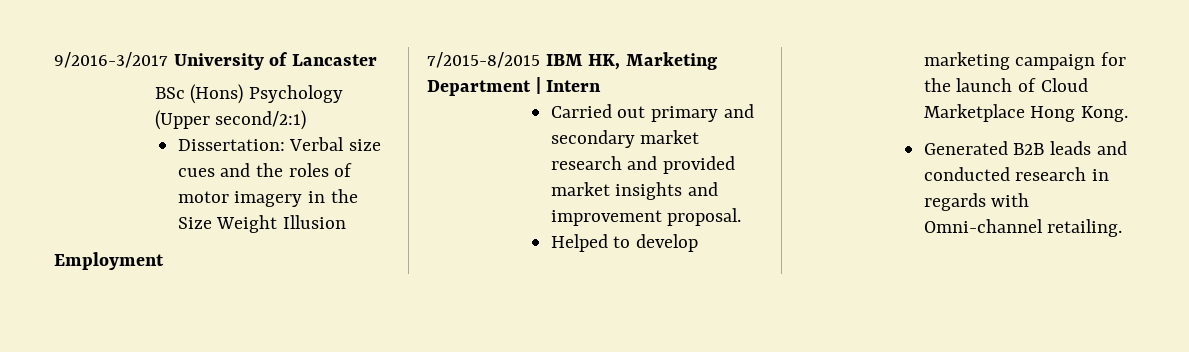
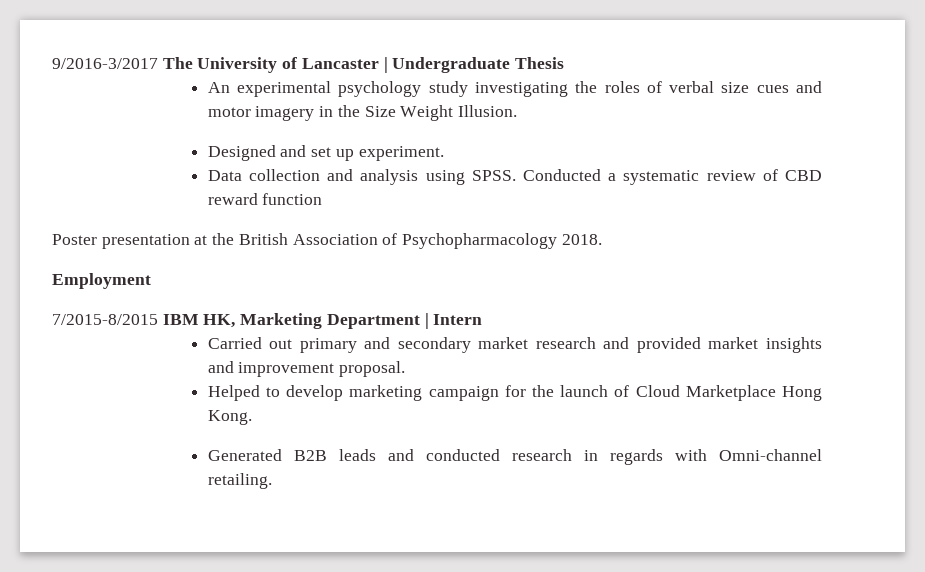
(168, 60) none -> [162,57,193,69] The
[154,84,343,104] [154,110,307,130] [177,137,381,151] [177,163,353,177] // BSc (Hons) Psychology (Upper second/2:1) // Dissertation: Verbal size cues and the roles of -> [383,57,565,73] [207,81,822,97] | Undergraduate Thesis // An experimental psychology study investigating the roles of verbal size cues and
[282,215,346,229] Illusion -> [458,105,518,117] [207,145,444,161] [207,169,823,185] [207,193,323,205] [52,233,602,249] Illusion. // Designed and set up experiment. // Data collection and analysis using SPSS. Conducted a systematic review of CBD reward function // Poster presentation at the British Association of Psychopharmacology 2018.

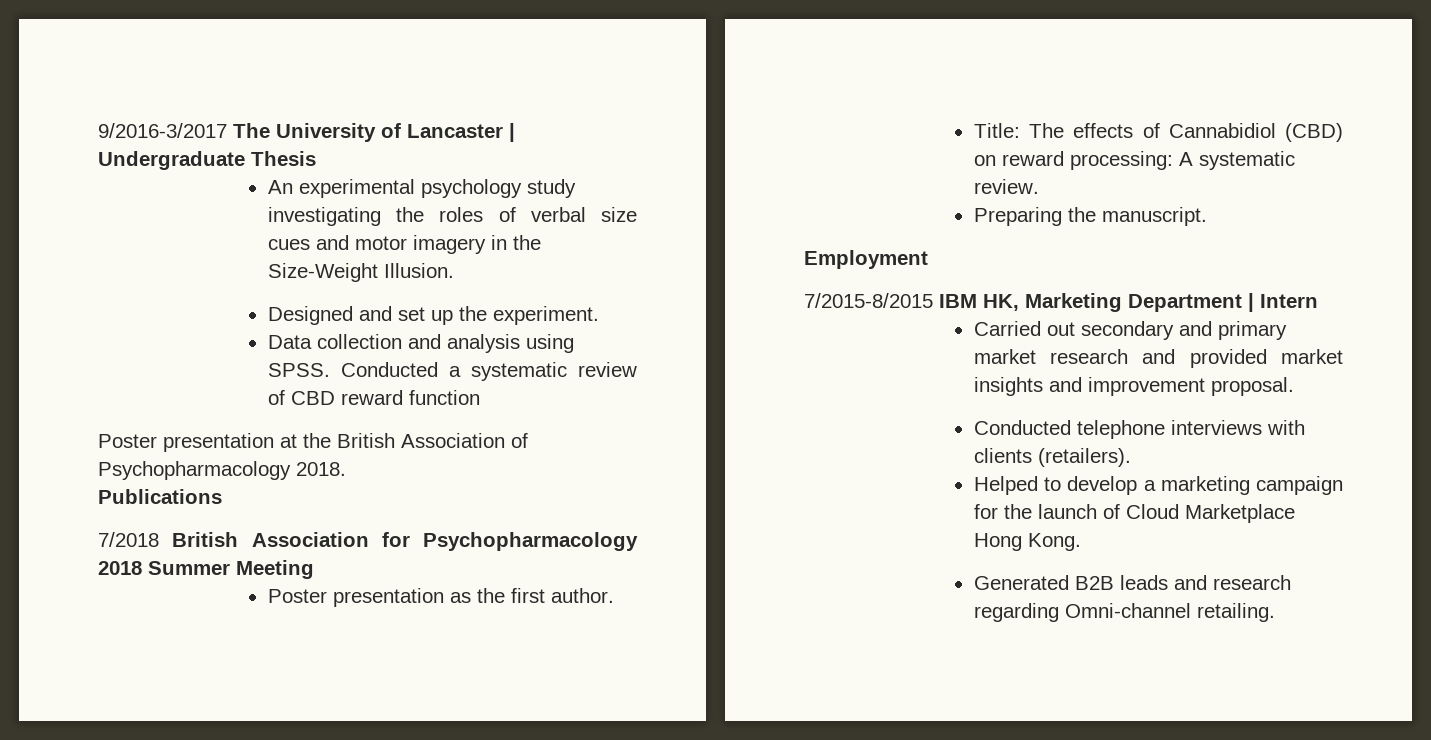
[364,105,454,121] Size Weight -> [267,263,378,282] Size-Weight
(354, 155) none -> [458,306,487,321] the
(602, 239) none -> [98,489,222,504] [98,532,638,551] [98,560,314,579] [267,588,614,607] [973,123,1343,142] [973,151,1295,170] [973,179,1039,194] [973,207,1207,226] // Publications // 7/2018 British Association for Psychopharmacology 2018 Summer Meeting // Poster presentation as the first author. // Title: The effects of Cannabidiol (CBD) on reward processing: A systematic review. // Preparing the manuscript.
[299,337,471,353] primary and secondary -> [1080,321,1287,340] secondary and primary
(406, 369) none -> [973,420,1305,439] [973,448,1131,467] // Conducted telephone interviews with clients (retailers).
(344, 393) none -> [1143,480,1156,491] a
[425,449,707,465] conducted research in regards with -> [1212,575,1291,590] [973,603,1059,622] research regarding

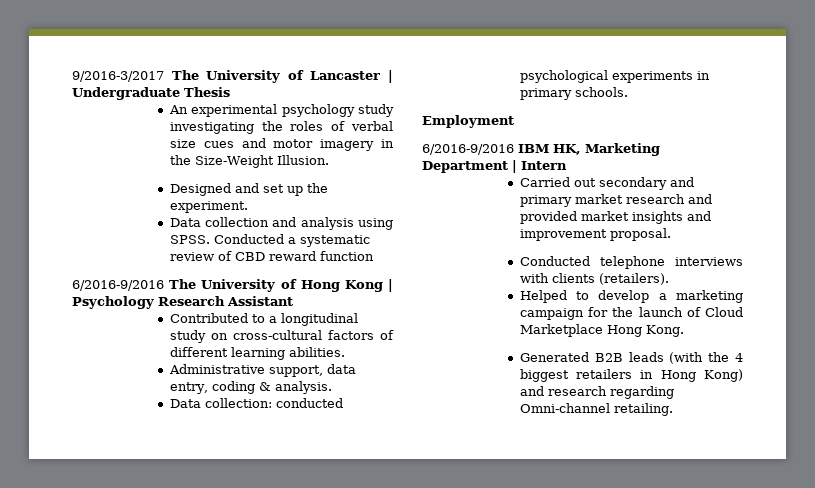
[98,433,528,452] [98,461,346,480] [98,489,222,504] [98,532,638,551] [98,560,314,579] [267,588,614,607] [973,123,1343,142] [973,151,1295,170] [973,179,1039,194] [973,207,1207,226] Poster presentation at the British Association of Psychopharmacology 2018. // Publications // 7/2018 British Association for Psychopharmacology 2018 Summer Meeting // Poster presentation as the first author. // Title: The effects of Cannabidiol (CBD) on reward processing: A systematic review. // Preparing the manuscript. -> [72,279,393,292] [72,296,293,309] [169,313,358,326] [169,330,394,343] [169,347,345,360] [168,364,356,377] [169,381,332,394] [169,398,343,408] [519,70,710,83] [519,87,628,100] 6/2016-9/2016 The University of Hong Kong | Psychology Research Assistant // Contributed to a longitudinal study on cross-cultural factors of different learning abilities. // Administrative support, data entry, coding & analysis. // Data collection: conducted psychological experiments in primary schools.
[804,293,933,308] 7/2015-8/2015 -> [422,144,514,155] 6/2016-9/2016
(1168, 582) none -> [669,352,743,364] [519,369,743,382] (with the 4 biggest retailers in Hong Kong)

